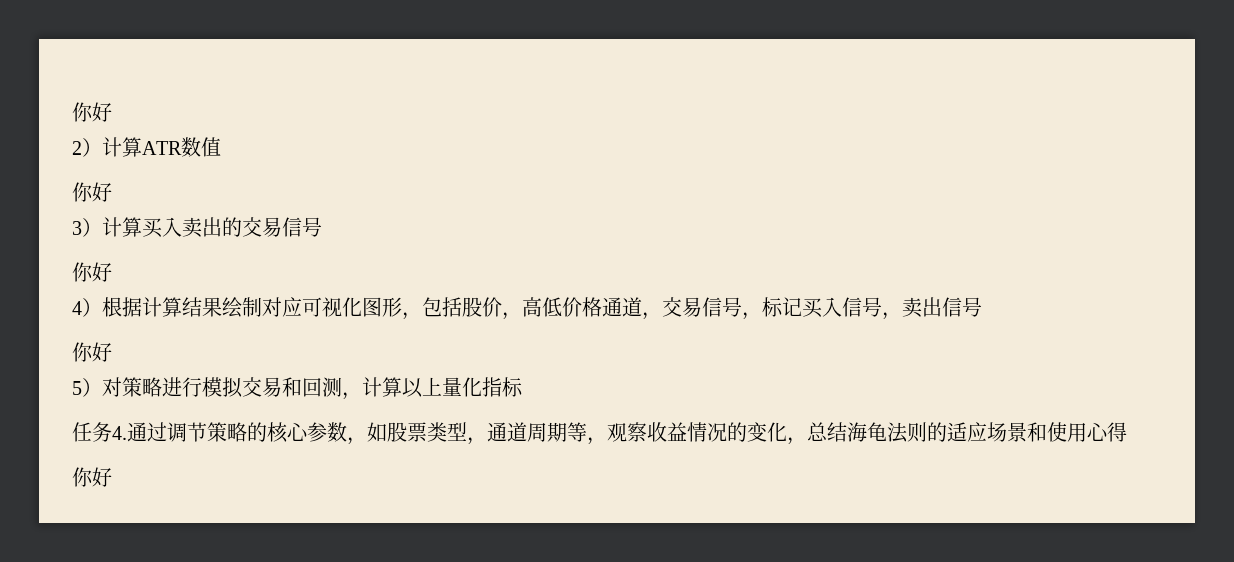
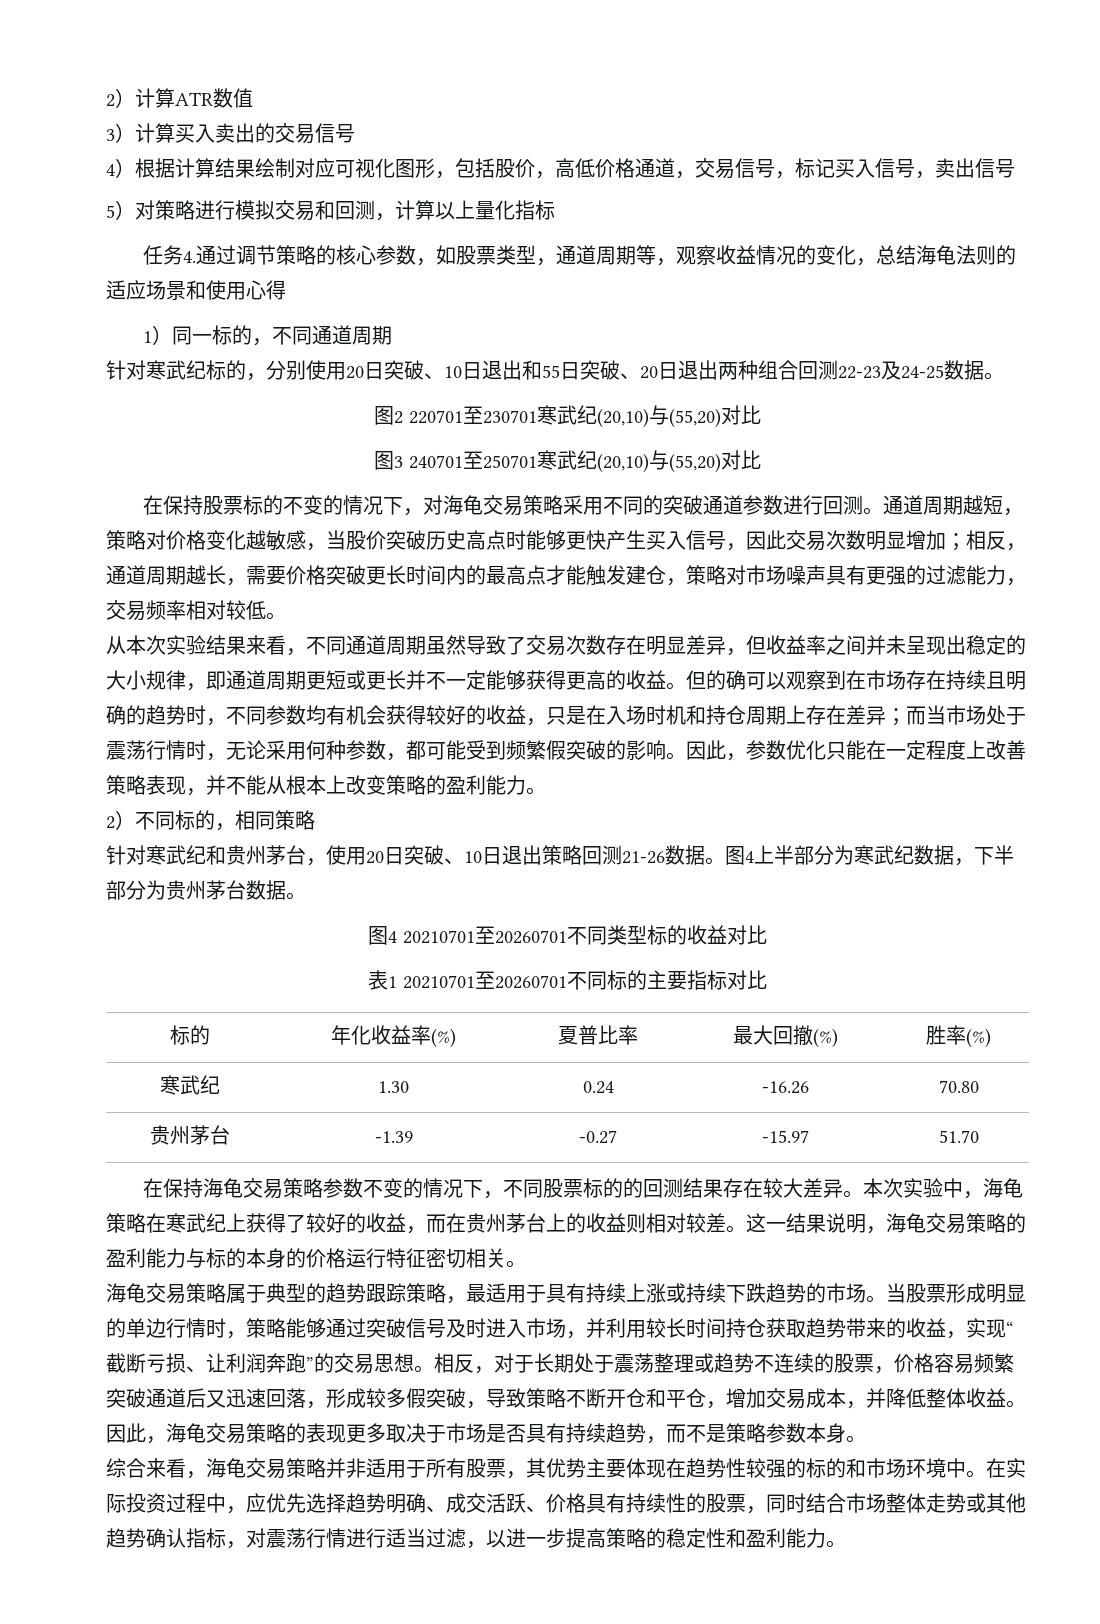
[72,102,112,122] 你好 // -> (106, 100) none
[72,182,112,202] // 你好 -> (253, 98) none
[72,262,112,282] // 你好 -> (355, 133) none
[72,342,112,362] // 你好 -> (1015, 168) none
[72,467,112,487] 你好 -> [142,325,392,346] [106,360,1004,381] [374,405,761,428] [374,450,761,473] [142,495,1023,516] [106,530,1026,551] [106,565,1026,586] [106,600,286,621] [106,635,1026,656] [106,670,1026,691] [106,705,1026,726] [106,740,1026,761] [106,775,546,796] [106,810,315,831] [106,845,1014,866] [106,880,306,900] [368,925,767,945] [368,970,767,990] [169,1025,210,1045] [331,1025,456,1048] [558,1025,638,1045] [732,1025,838,1048] [925,1025,991,1048] [159,1075,220,1095] [378,1081,409,1093] [582,1081,614,1094] [761,1081,809,1094] [938,1080,979,1093] [149,1125,230,1145] [374,1131,413,1143] [579,1130,617,1144] [761,1130,809,1143] [938,1130,979,1143] [142,1178,1023,1199] [106,1213,1026,1234] [106,1248,526,1268] [106,1283,1026,1304] [106,1318,1014,1339] [106,1353,1014,1374] [106,1388,1026,1409] [106,1423,866,1444] [106,1458,1026,1479] [106,1493,1026,1514] [106,1528,846,1549] 1）同一标的，不同通道周期 // 针对寒武纪标的，分别使用20日突破、10日退出和55日突破、20日退出两种组合回测22-23及24-25数据。 // 图2 220701至230701寒武纪(20,10)与(55,20)对比 // 图3 240701至250701寒武纪(20,10)与(55,20)对比 // 在保持股票标的不变的情况下，对海龟交易策略采用不同的突破通道参数进行回测。通道周期越短，策略对价格变化越敏感，当股价突破历史高点时能够更快产生买入信号，因此交易次数明显增加；相反，通道周期越长，需要价格突破更长时间内的最高点才能触发建仓，策略对市场噪声具有更强的过滤能力，交易频率相对较低。 // 从本次实验结果来看，不同通道周期虽然导致了交易次数存在明显差异，但收益率之间并未呈现出稳定的大小规律，即通道周期更短或更长并不一定能够获得更高的收益。但的确可以观察到在市场存在持续且明确的趋势时，不同参数均有机会获得较好的收益，只是在入场时机和持仓周期上存在差异；而当市场处于震荡行情时，无论采用何种参数，都可能受到频繁假突破的影响。因此，参数优化只能在一定程度上改善策略表现，并不能从根本上改变策略的盈利能力。 // 2）不同标的，相同策略 // 针对寒武纪和贵州茅台，使用20日突破、10日退出策略回测21-26数据。图4上半部分为寒武纪数据，下半部分为贵州茅台数据。 // 图4 20210701至20260701不同类型标的收益对比 // 表1 20210701至20260701不同标的主要指标对比 // 标的 | 年化收益率(%) | 夏普比率 | 最大回撤(%) | 胜率(%) // 寒武纪 | 1.30 | 0.24 | -16.26 | 70.80 // 贵州茅台 | -1.39 | -0.27 | -15.97 | 51.70 // 在保持海龟交易策略参数不变的情况下，不同股票标的的回测结果存在较大差异。本次实验中，海龟策略在寒武纪上获得了较好的收益，而在贵州茅台上的收益则相对较差。这一结果说明，海龟交易策略的盈利能力与标的本身的价格运行特征密切相关。 // 海龟交易策略属于典型的趋势跟踪策略，最适用于具有持续上涨或持续下跌趋势的市场。当股票形成明显的单边行情时，策略能够通过突破信号及时进入市场，并利用较长时间持仓获取趋势带来的收益，实现“截断亏损、让利润奔跑”的交易思想。相反，对于长期处于震荡整理或趋势不连续的股票，价格容易频繁突破通道后又迅速回落，形成较多假突破，导致策略不断开仓和平仓，增加交易成本，并降低整体收益。因此，海龟交易策略的表现更多取决于市场是否具有持续趋势，而不是策略参数本身。 // 综合来看，海龟交易策略并非适用于所有股票，其优势主要体现在趋势性较强的标的和市场环境中。在实际投资过程中，应优先选择趋势明确、成交活跃、价格具有持续性的股票，同时结合市场整体走势或其他趋势确认指标，对震荡行情进行适当过滤，以进一步提高策略的稳定性和盈利能力。

